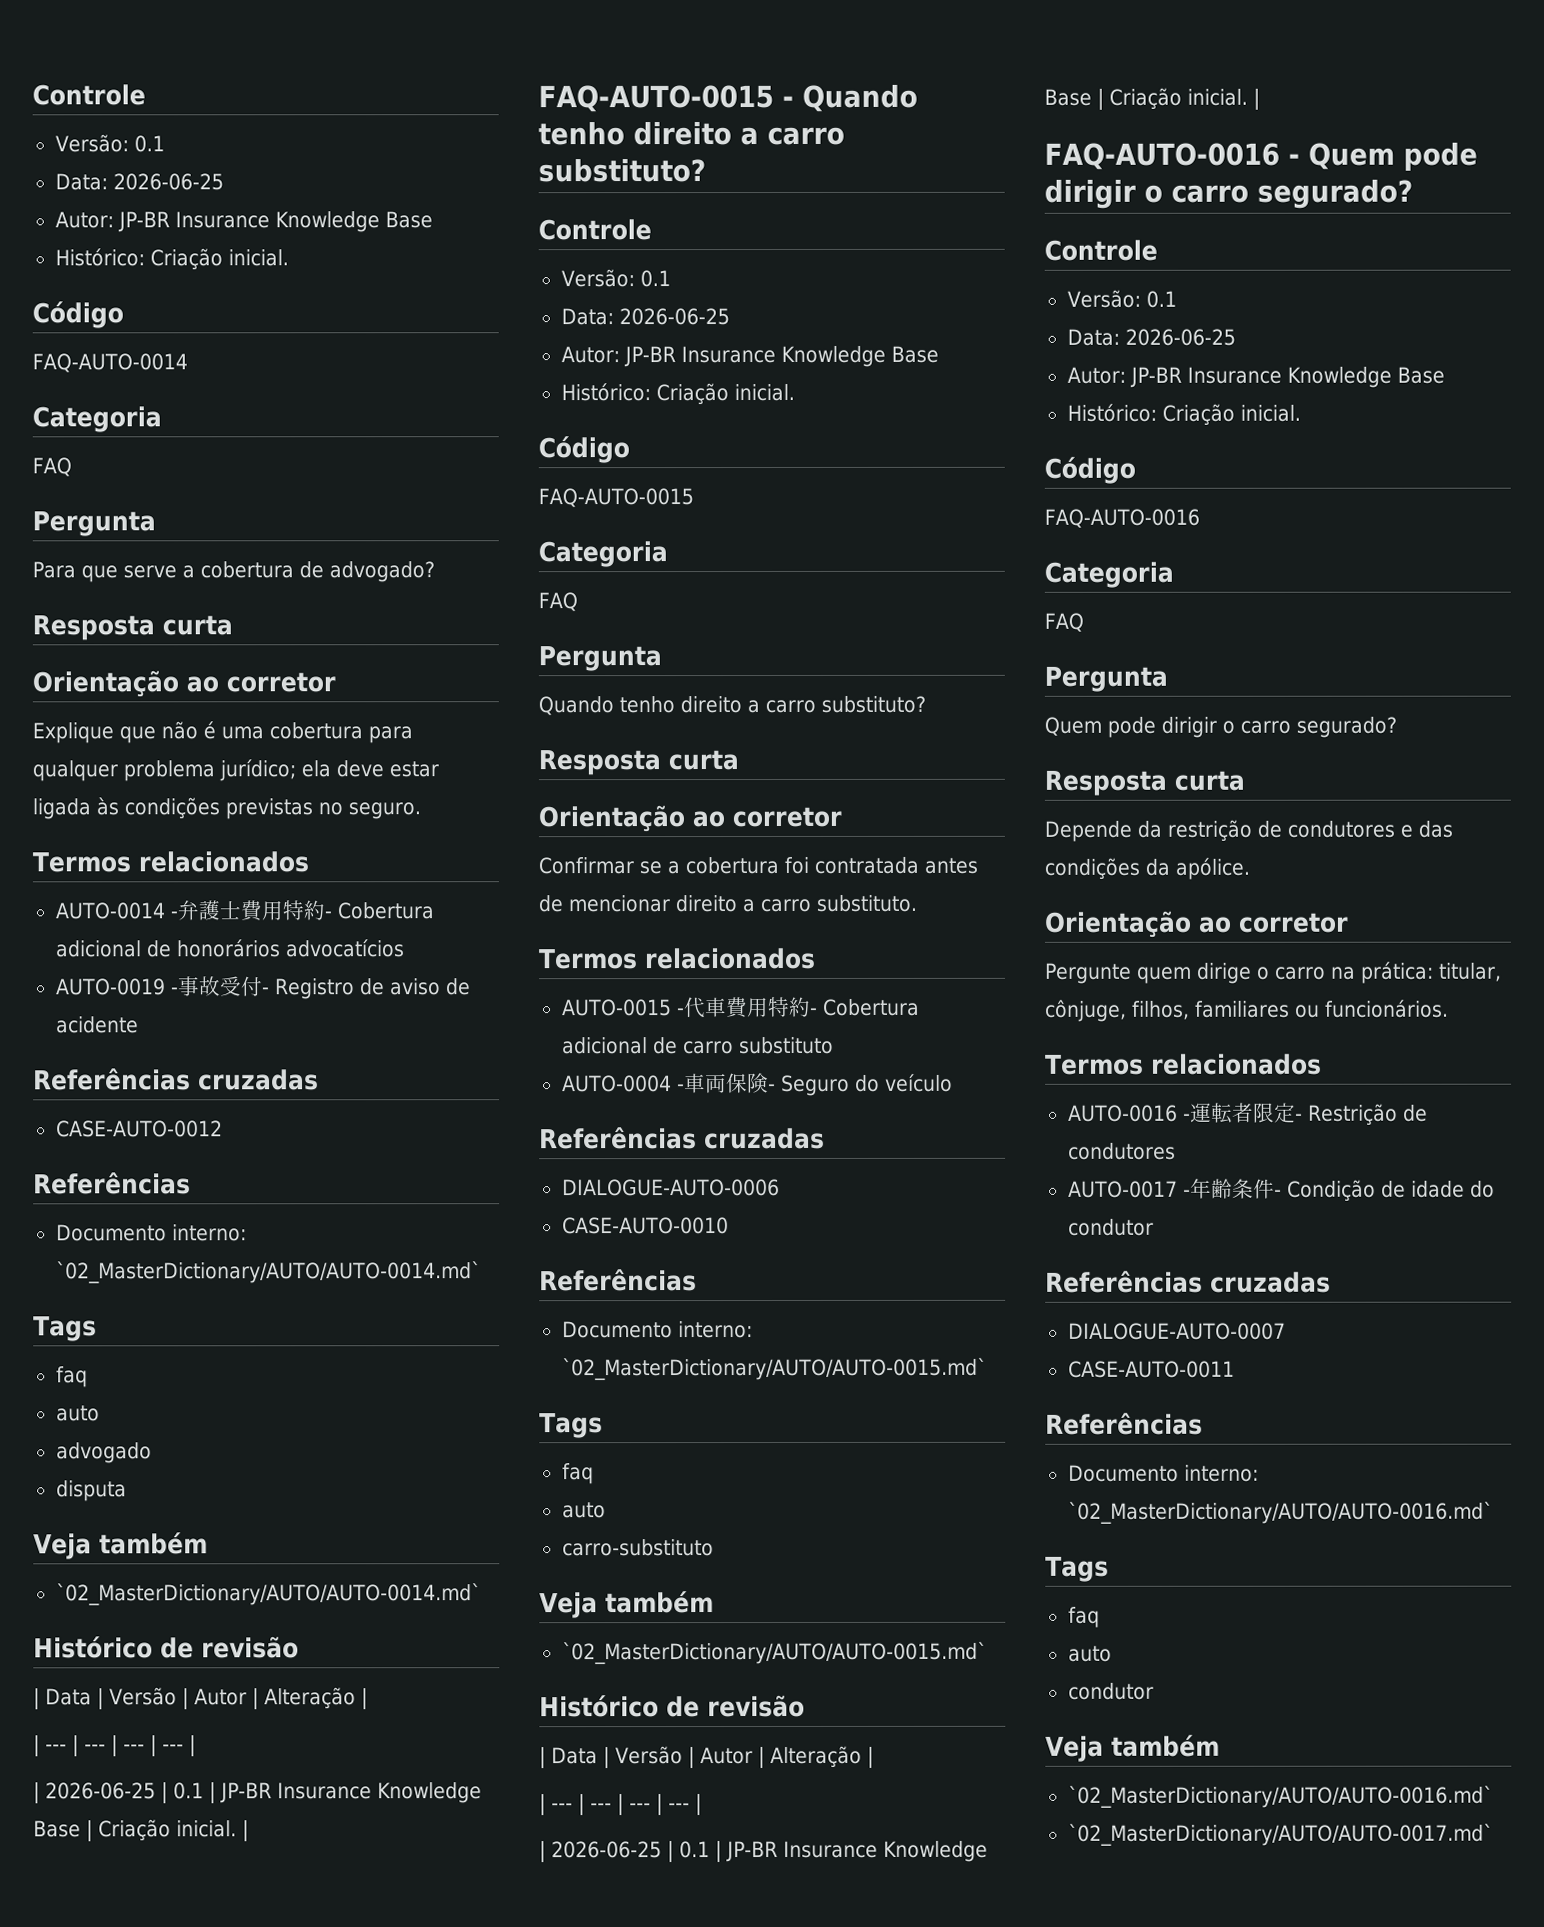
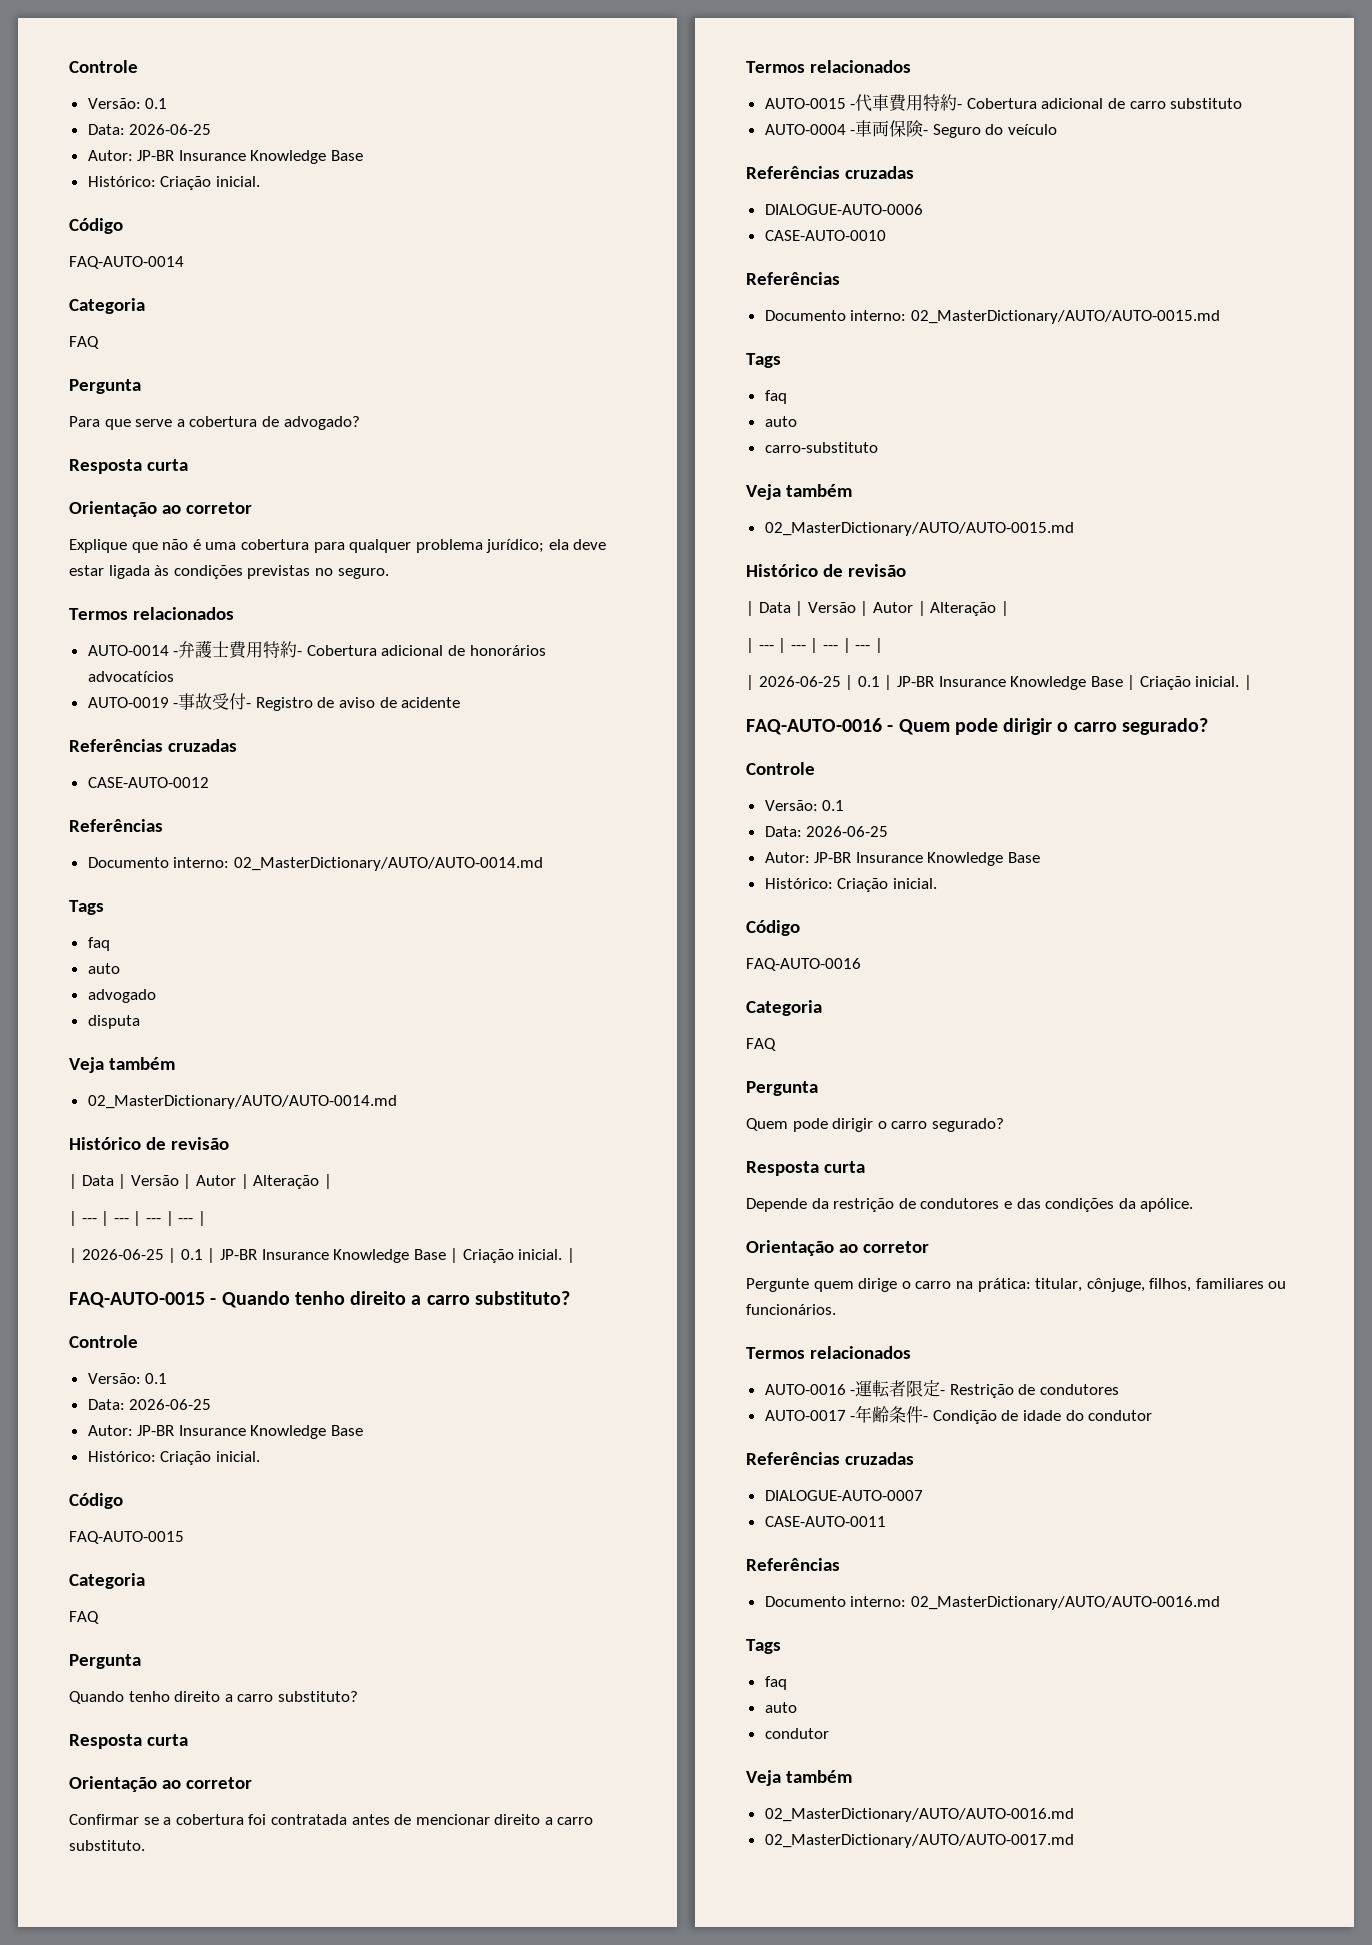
[55,1261,481,1284] `02_MasterDictionary/AUTO/AUTO-0014.md` -> [233,857,543,871] 02_MasterDictionary/AUTO/AUTO-0014.md
[55,1583,481,1606] `02_MasterDictionary/AUTO/AUTO-0014.md` -> [87,1095,397,1109] 02_MasterDictionary/AUTO/AUTO-0014.md
[561,1357,987,1381] `02_MasterDictionary/AUTO/AUTO-0015.md` -> [910,310,1220,324] 02_MasterDictionary/AUTO/AUTO-0015.md
[561,1641,987,1665] `02_MasterDictionary/AUTO/AUTO-0015.md` -> [764,522,1074,536] 02_MasterDictionary/AUTO/AUTO-0015.md
[1067,1501,1493,1524] `02_MasterDictionary/AUTO/AUTO-0016.md` -> [910,1596,1220,1610] 02_MasterDictionary/AUTO/AUTO-0016.md
[1067,1785,1493,1808] [1067,1823,1493,1846] `02_MasterDictionary/AUTO/AUTO-0016.md` // `02_MasterDictionary/AUTO/AUTO-0017.md` -> [764,1808,1074,1822] [764,1834,1074,1848] 02_MasterDictionary/AUTO/AUTO-0016.md // 02_MasterDictionary/AUTO/AUTO-0017.md

